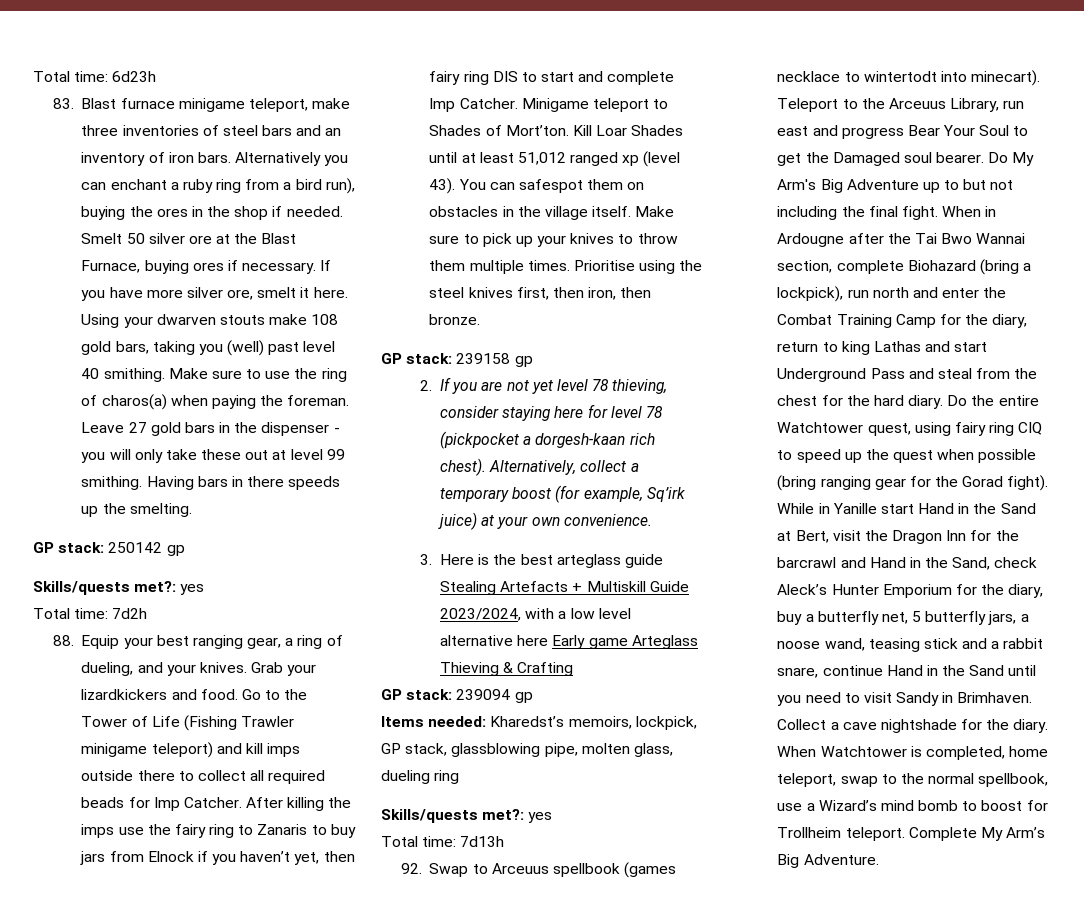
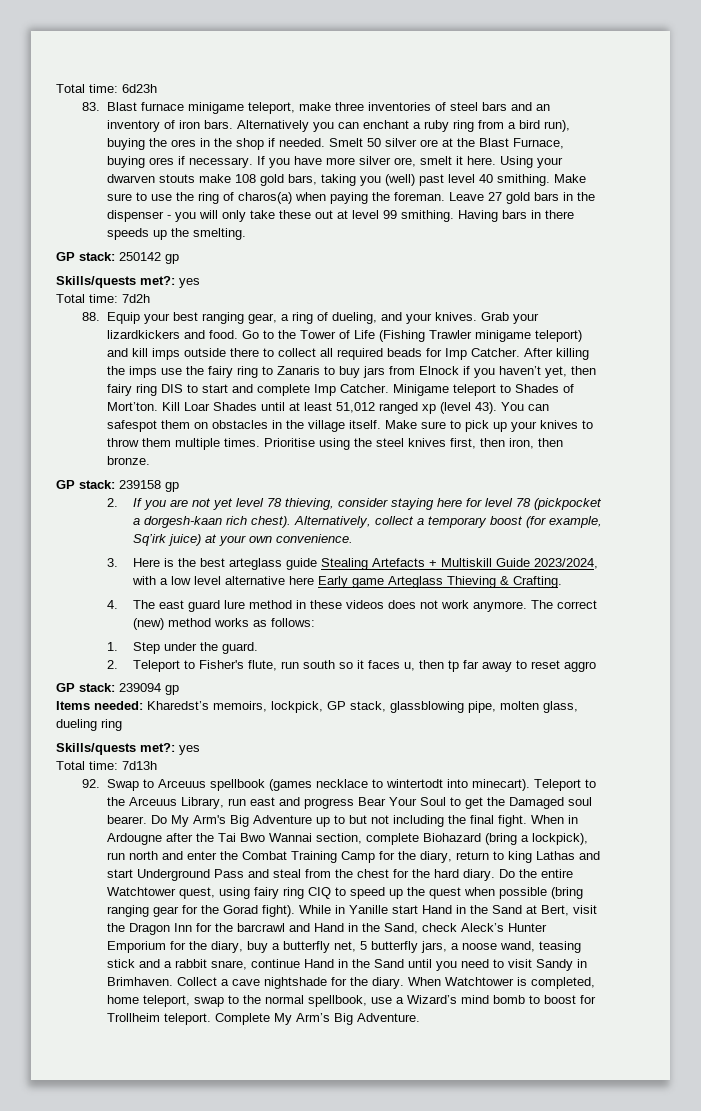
[517,662,574,676] Crafting -> [512,576,562,588] [107,600,597,612] [132,618,315,630] [107,642,258,654] [107,660,596,672] Crafting. // 4. The east guard lure method in these videos does not work anymore. The correct (new) method works as follows: // 1. Step under the guard. // 2. Teleport to Fisher's flute, run south so it faces u, then tp far away to reset aggro

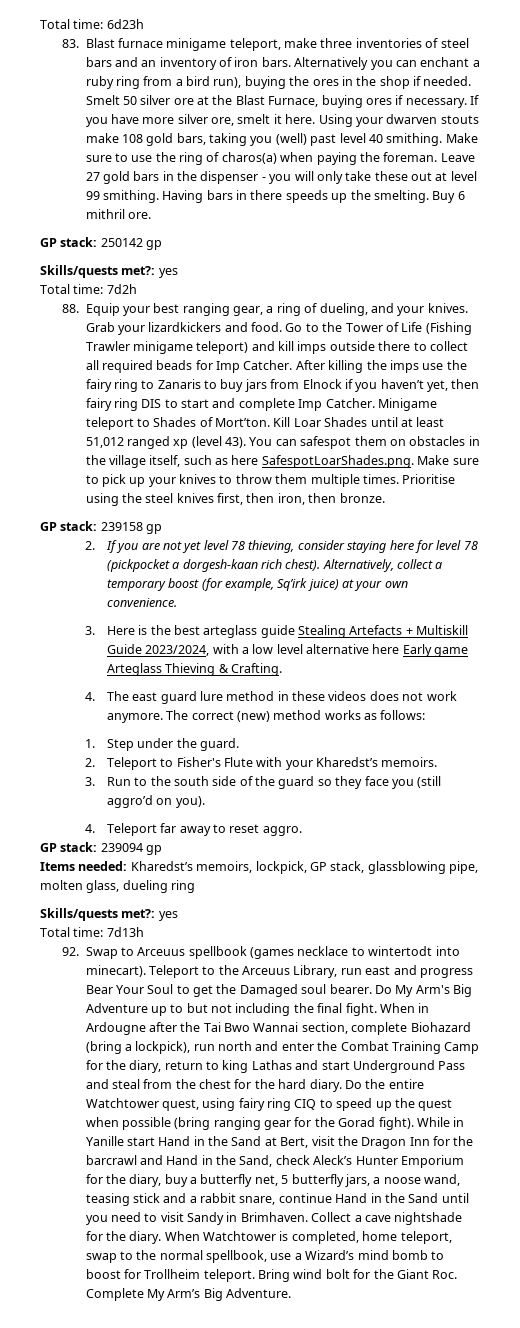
(247, 234) none -> [432,191,465,203] [85,209,151,219] Buy 6 mithril ore.
[349,420,382,429] itself. -> [149,455,414,468] itself, such as here SafespotLoarShades.png.
[247,660,459,672] flute, run south so it faces u, then tp -> [223,757,438,770] [84,776,442,789] [106,795,205,808] [84,823,157,836] Flute with your Kharedst’s memoirs. // 3. Run to the south side of the guard so they face you (still aggro’d on you). // 4. Teleport
[563,661,596,672] aggro -> [262,826,302,836] aggro.
(212, 1019) none -> [258,1269,458,1282] Bring wind bolt for the Giant Roc.

